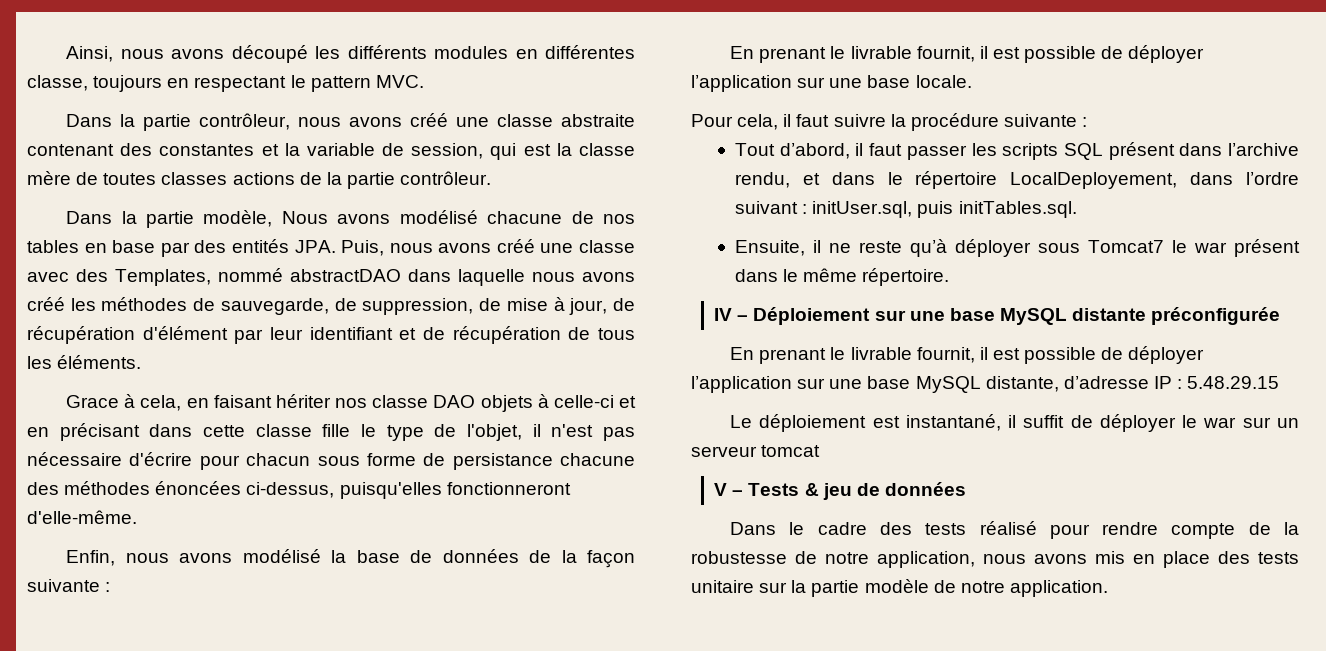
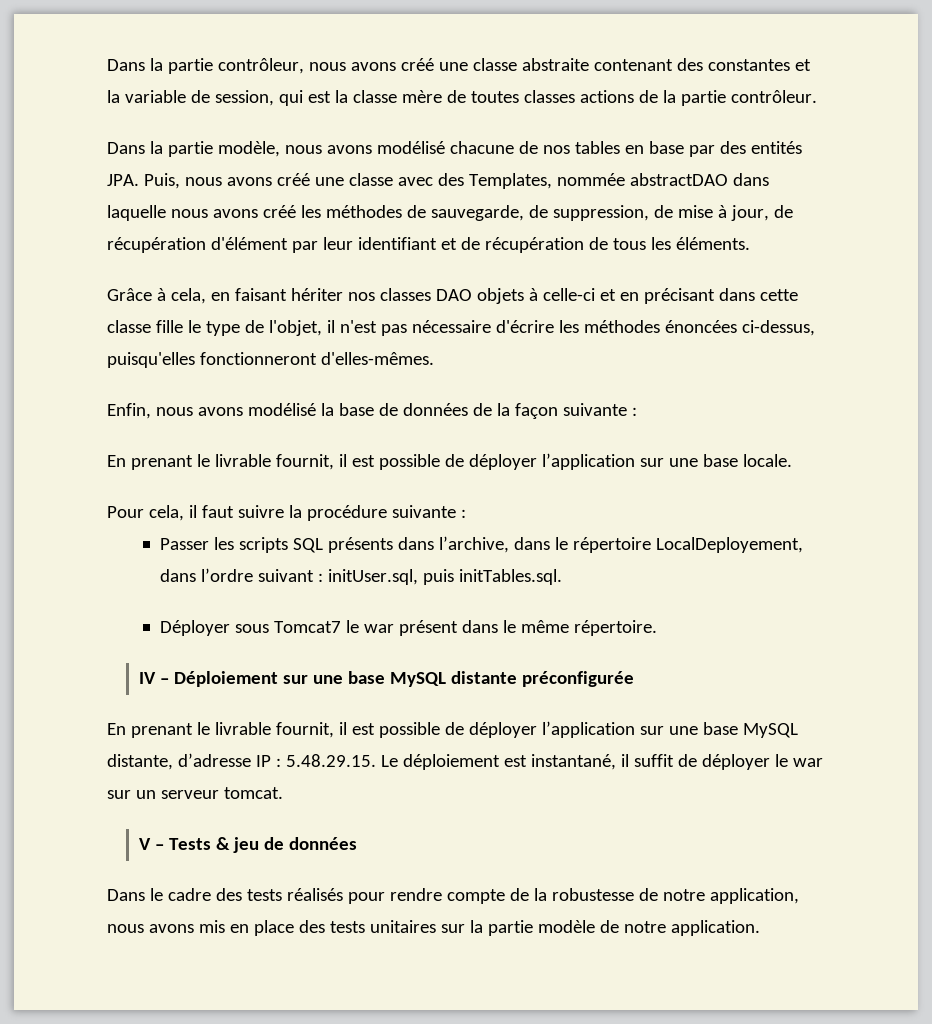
[66,45,636,63] [27,75,424,92] Ainsi, nous avons découpé les différents modules en différentes classe, toujours en respectant le pattern MVC. // -> (107, 65) none
[281,211,328,224] Nous -> [284,145,322,154] nous
[218,268,283,282] nommé -> [556,173,625,186] nommée
[66,395,120,408] Grace -> [107,288,152,301] Grâce
[372,395,429,408] classe -> [379,288,431,301] classes
[199,453,635,470] [27,482,59,495] pour chacun sous forme de persistance chacune des -> [558,320,579,333] les
[27,510,137,524] d'elle-même. -> [320,352,434,365] d'elles-mêmes.
[735,142,1299,160] [735,172,820,188] Tout d’abord, il faut passer les scripts SQL présent dans l’archive rendu, et -> [159,536,509,553] Passer les scripts SQL présents dans l’archive,
[735,239,1032,257] Ensuite, il ne reste qu’à déployer -> [159,620,230,636] Déployer
[1187,376,1280,389] 5.48.29.15 // -> [285,754,376,767] 5.48.29.15.
[761,445,821,457] tomcat -> [223,787,283,799] tomcat.
[979,521,1037,535] réalisé -> [286,888,343,901] réalisés
[691,580,754,593] unitaire -> [369,920,436,933] unitaires

